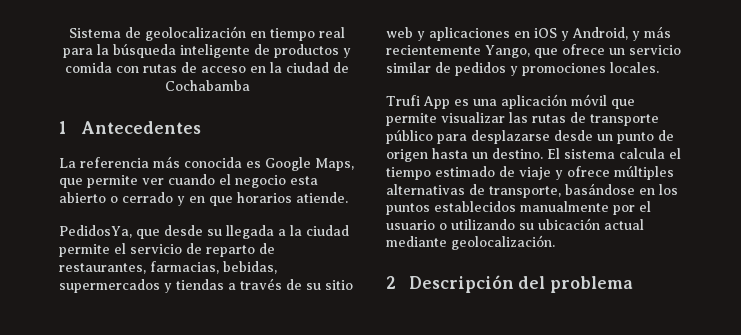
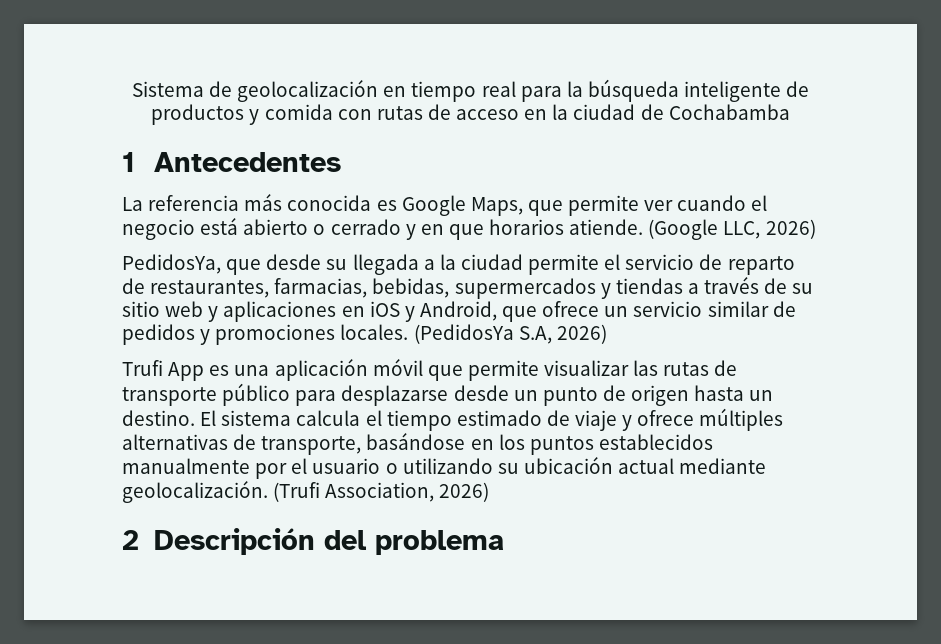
[290,176,318,185] esta -> [200,218,239,235] está
(348, 197) none -> [648,219,816,240] (Google LLC, 2026)
[632,26,671,41] [386,45,530,58] y más recientemente Yango, -> (497, 311) none
(659, 67) none -> [413,324,607,344] (PedidosYa S.A, 2026)
(555, 242) none -> [273,482,490,502] (Trufi Association, 2026)

